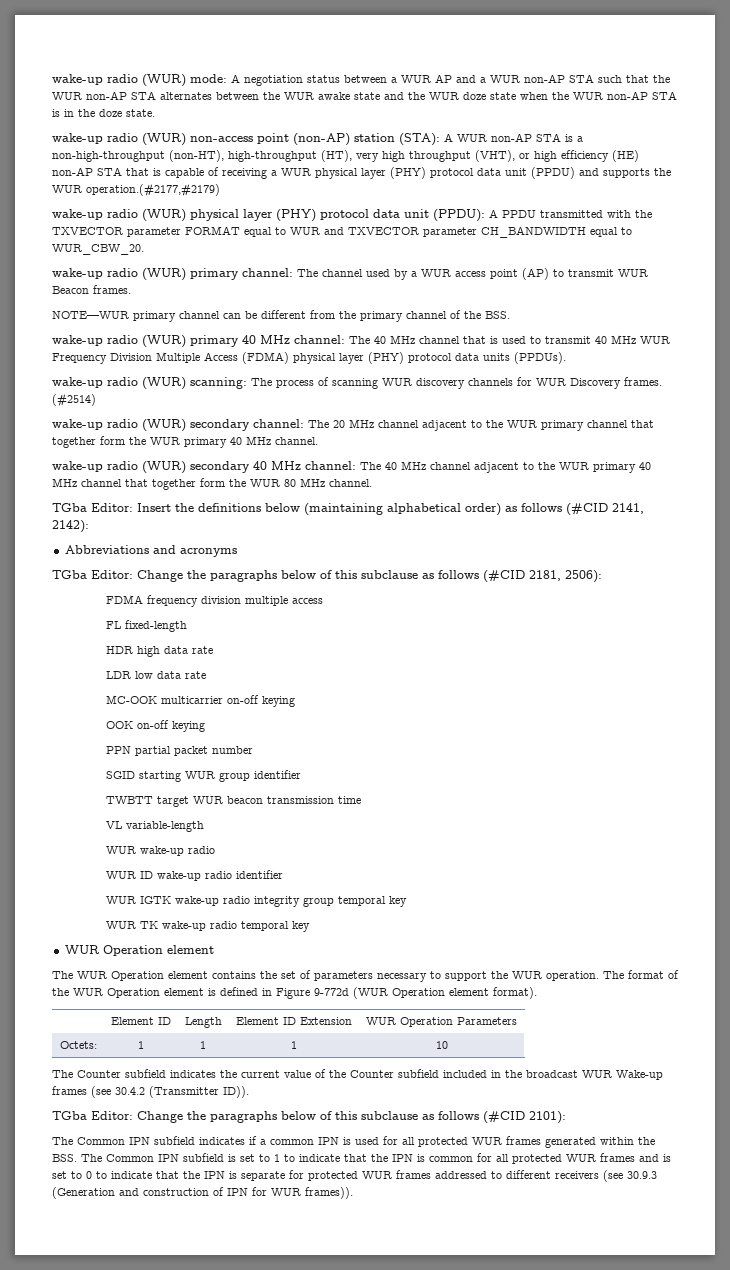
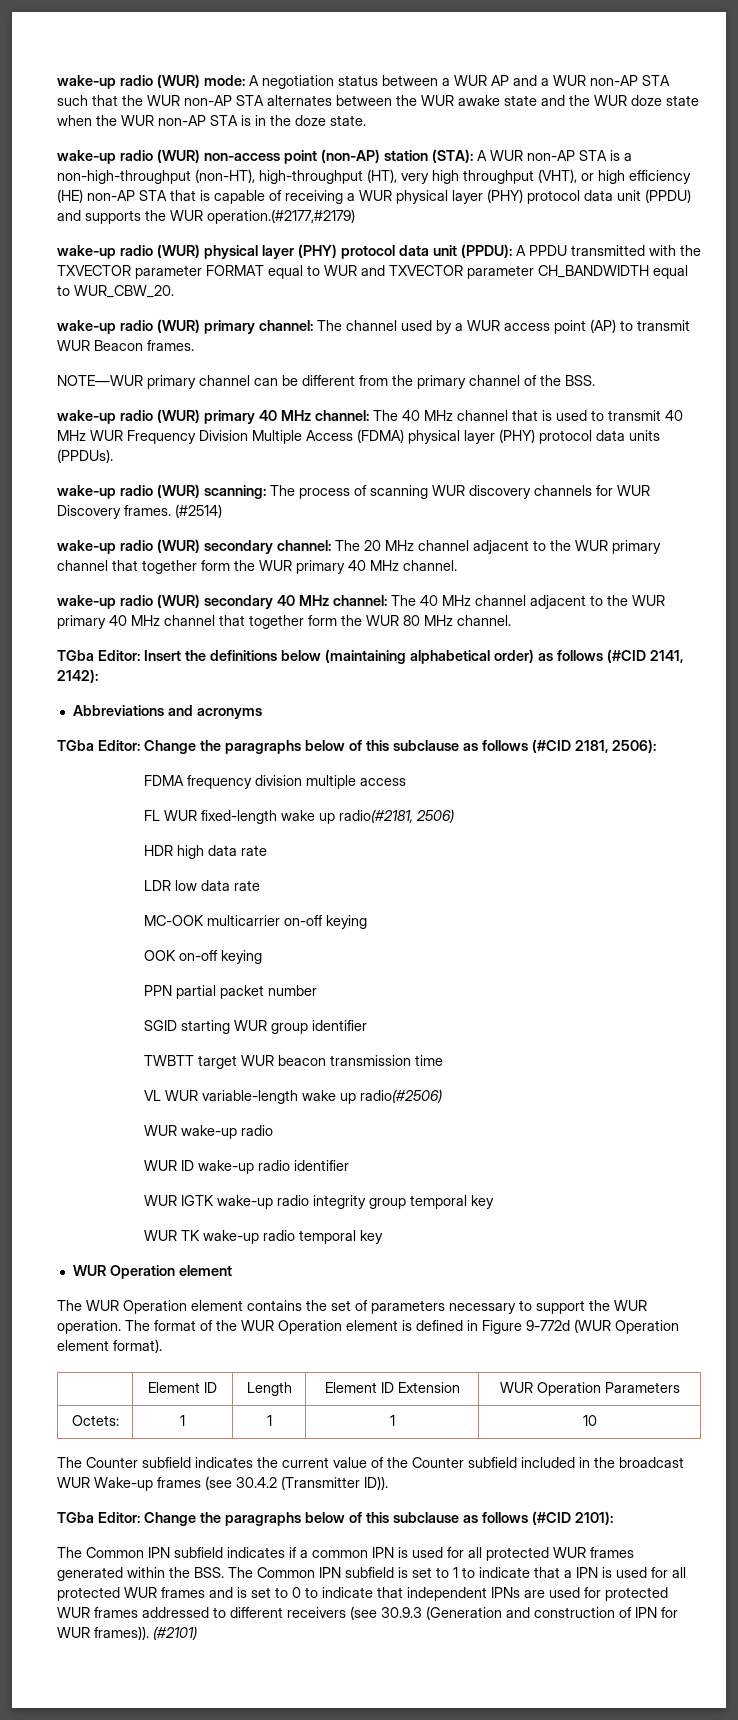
(121, 625) none -> [163,810,197,821] WUR
(187, 626) none -> [280,809,454,824] wake up radio(#2181, 2506)
(122, 825) none -> [164,1090,198,1101] WUR
(204, 826) none -> [301,1089,442,1104] wake up radio(#2506)
[371,1154,473,1162] the IPN is common -> [564,1567,647,1578] a IPN is used
[183,1171,285,1181] the IPN is separate -> [407,1587,580,1601] independent IPNs are used
(353, 1193) none -> [153,1626,197,1640] (#2101)

